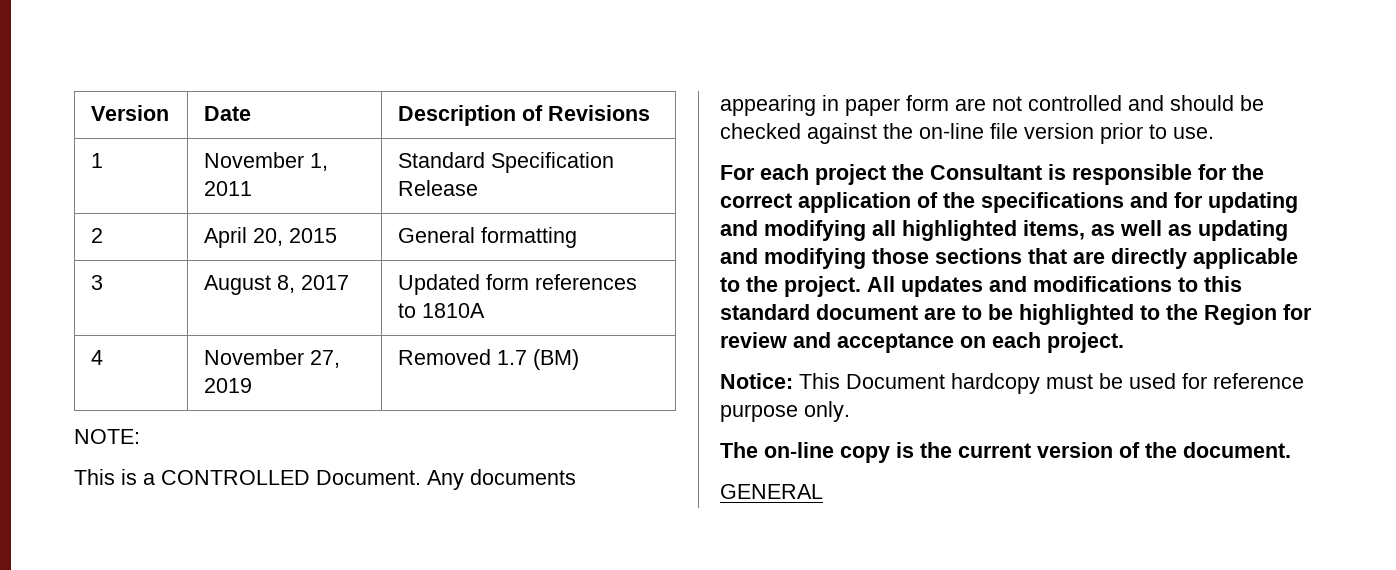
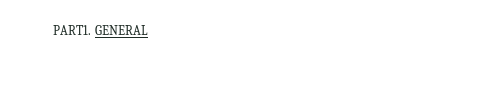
[91,105,170,121] [204,106,252,121] [398,105,651,126] [91,153,104,168] [204,152,329,171] [204,181,253,196] [398,152,615,173] [398,180,479,196] [91,228,104,243] [204,227,338,248] [398,227,578,248] [91,275,104,290] [204,275,350,295] [398,274,638,295] [398,303,486,318] [91,350,104,365] [204,349,341,368] [204,378,253,393] [398,349,580,370] [74,429,140,444] [74,469,576,490] [720,95,1264,116] [720,123,1214,144] [720,164,1264,185] [720,192,1298,213] [720,220,1288,241] [720,248,1298,269] [720,276,1242,297] [720,304,1312,325] [720,332,1124,353] [720,373,1304,394] [720,401,850,422] [720,442,1291,463] Version | Date | Description of Revisions // 1 | November 1, 2011 | Standard Specification Release // 2 | April 20, 2015 | General formatting // 3 | August 8, 2017 | Updated form references to 1810A // 4 | November 27, 2019 | Removed 1.7 (BM) // NOTE: // This is a CONTROLLED Document. Any documents appearing in paper form are not controlled and should be checked against the on-line file version prior to use. // For each project the Consultant is responsible for the correct application of the specifications and for updating and modifying all highlighted items, as well as updating and modifying those sections that are directly applicable to the project. All updates and modifications to this standard document are to be highlighted to the Region for review and acceptance on each project. // Notice: This Document hardcopy must be used for reference purpose only. // The on-line copy is the current version of the document. // -> [53,25,91,35] PART1.

